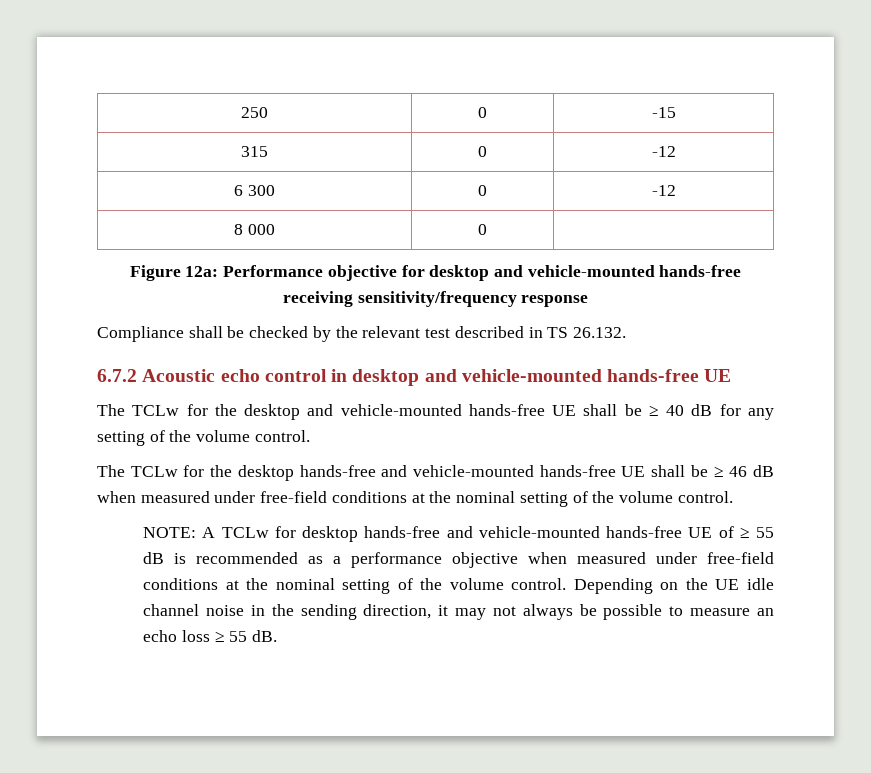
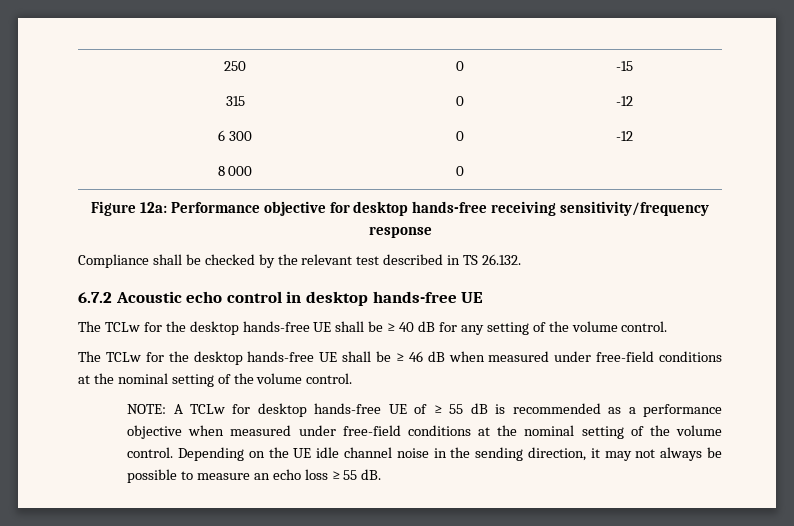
[493,265,655,277] and vehicle-mounted -> (409, 208) none
[424,369,602,382] and vehicle-mounted -> (368, 298) none
[307,404,462,416] and vehicle-mounted -> (239, 328) none
[381,465,616,477] and vehicle-mounted hands-free -> (315, 356) none
[446,526,683,538] and vehicle-mounted hands-free -> (382, 408) none

